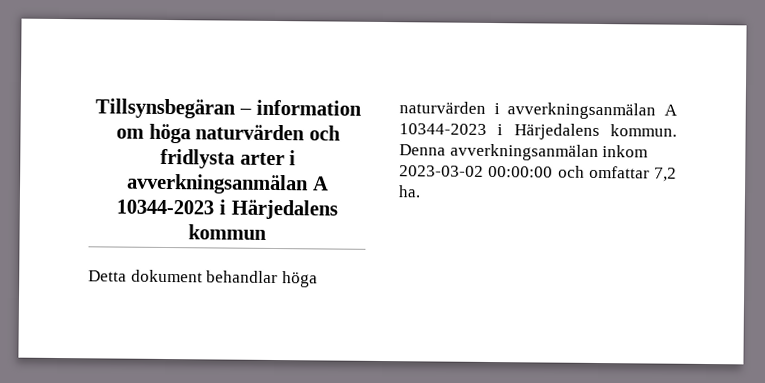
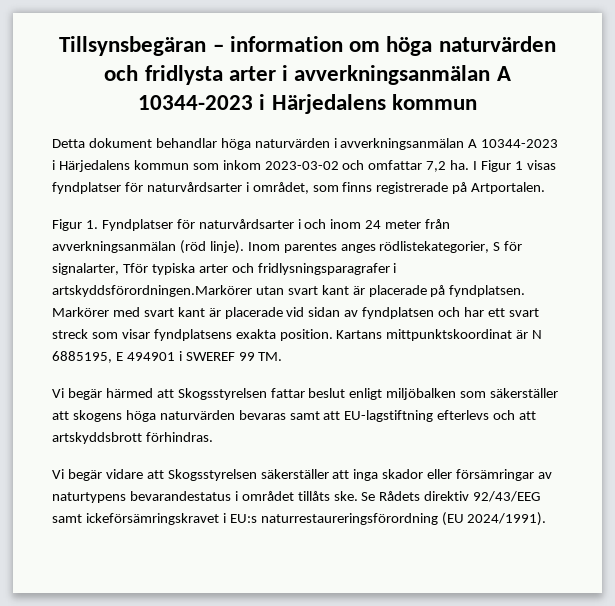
[610,124,677,137] [399,143,599,161] kommun. Denna avverkningsanmälan -> [133,160,219,170] kommun som
[488,165,554,178] 00:00:00 -> (339, 165) none
(421, 191) none -> [473,160,556,172] [52,182,546,194] [52,219,451,231] [52,240,523,254] [52,263,397,275] [52,285,526,297] [52,307,539,319] [52,329,543,341] [52,351,283,363] [52,388,559,400] [52,410,537,422] [52,432,213,444] [52,469,553,481] [52,491,541,503] [52,512,547,526] I Figur 1 visas fyndplatser för naturvårdsarter i området, som finns registrerade på Artportalen. // Figur 1. Fyndplatser för naturvårdsarter i och inom 24 meter från avverkningsanmälan (röd linje). Inom parentes anges rödlistekategorier, S för signalarter, Tför typiska arter och fridlysningsparagrafer i artskyddsförordningen.Markörer utan svart kant är placerade på fyndplatsen. Markörer med svart kant är placerade vid sidan av fyndplatsen och har ett svart streck som visar fyndplatsens exakta position. Kartans mittpunktskoordinat är N 6885195, E 494901 i SWEREF 99 TM. // Vi begär härmed att Skogsstyrelsen fattar beslut enligt miljöbalken som säkerställer att skogens höga naturvärden bevaras samt att EU-lagstiftning efterlevs och att artskyddsbrott förhindras. // Vi begär vidare att Skogsstyrelsen säkerställer att inga skador eller försämringar av naturtypens bevarandestatus i området tillåts ske. Se Rådets direktiv 92/43/EEG samt ickeförsämringskravet i EU:s naturrestaureringsförordning (EU 2024/1991).

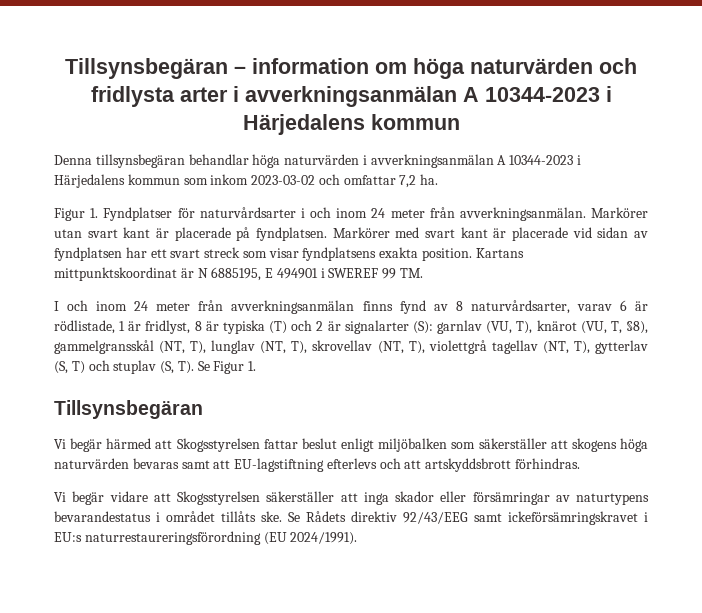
[52,138,152,148] Detta dokument -> [54,154,185,168] Denna tillsynsbegäran
[473,160,556,172] [52,182,546,194] I Figur 1 visas fyndplatser för naturvårdsarter i området, som finns registrerade på Artportalen. -> (439, 179) none
[52,240,523,254] [52,263,397,275] [52,285,252,297] avverkningsanmälan (röd linje). Inom parentes anges rödlistekategorier, S för signalarter, Tför typiska arter och fridlysningsparagrafer i artskyddsförordningen.Markörer -> [459,207,649,221] avverkningsanmälan. Markörer
[438,307,461,317] och -> (122, 254) none
(283, 356) none -> [54,300,648,314] [54,320,648,334] [54,340,649,354] [54,360,257,374] [54,400,203,419] // I och inom 24 meter från avverkningsanmälan finns fynd av 8 naturvårdsarter, varav 6 är rödlistade, 1 är fridlyst, 8 är typiska (T) och 2 är signalarter (S): garnlav (VU, T), knärot (VU, T, §8), gammelgransskål (NT, T), lunglav (NT, T), skrovellav (NT, T), violettgrå tagellav (NT, T), gytterlav (S, T) och stuplav (S, T). Se Figur 1. // Tillsynsbegäran

